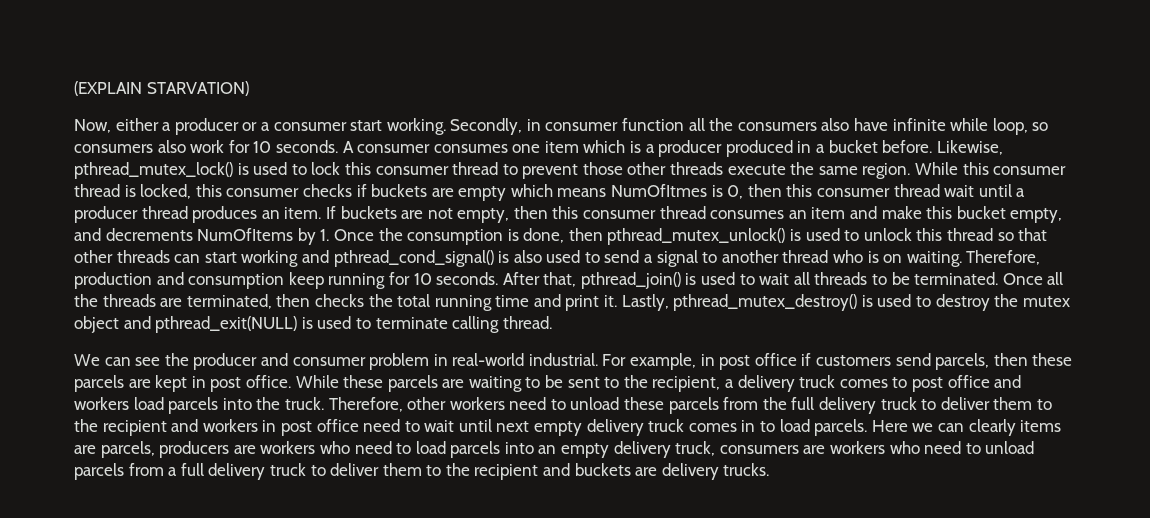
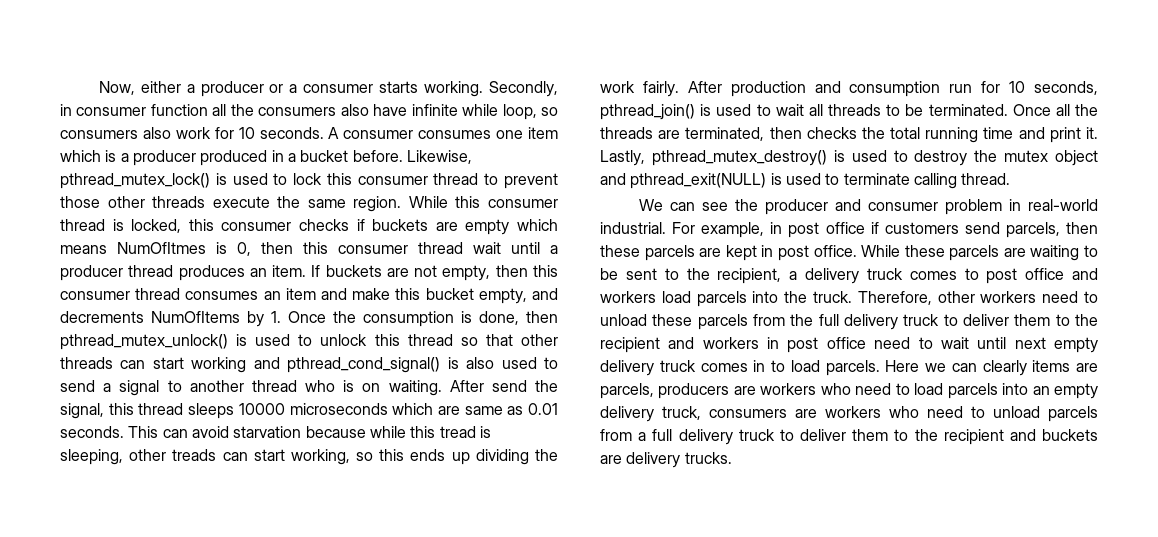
[74,81,249,96] (EXPLAIN STARVATION) // -> (98, 88) none
[350,120,383,131] start -> [379,81,419,93] starts
[966,250,1041,265] [74,272,577,289] Therefore, production and consumption keep running for 10 seconds. After that, -> [449,380,559,392] [60,403,558,419] [60,426,491,438] [60,449,558,465] [600,81,1098,97] After send the signal, this thread sleeps 10000 microseconds which are same as 0.01 seconds. This can avoid starvation because while this tread is sleeping, other treads can start working, so this ends up dividing the work fairly. After production and consumption run for 10 seconds,

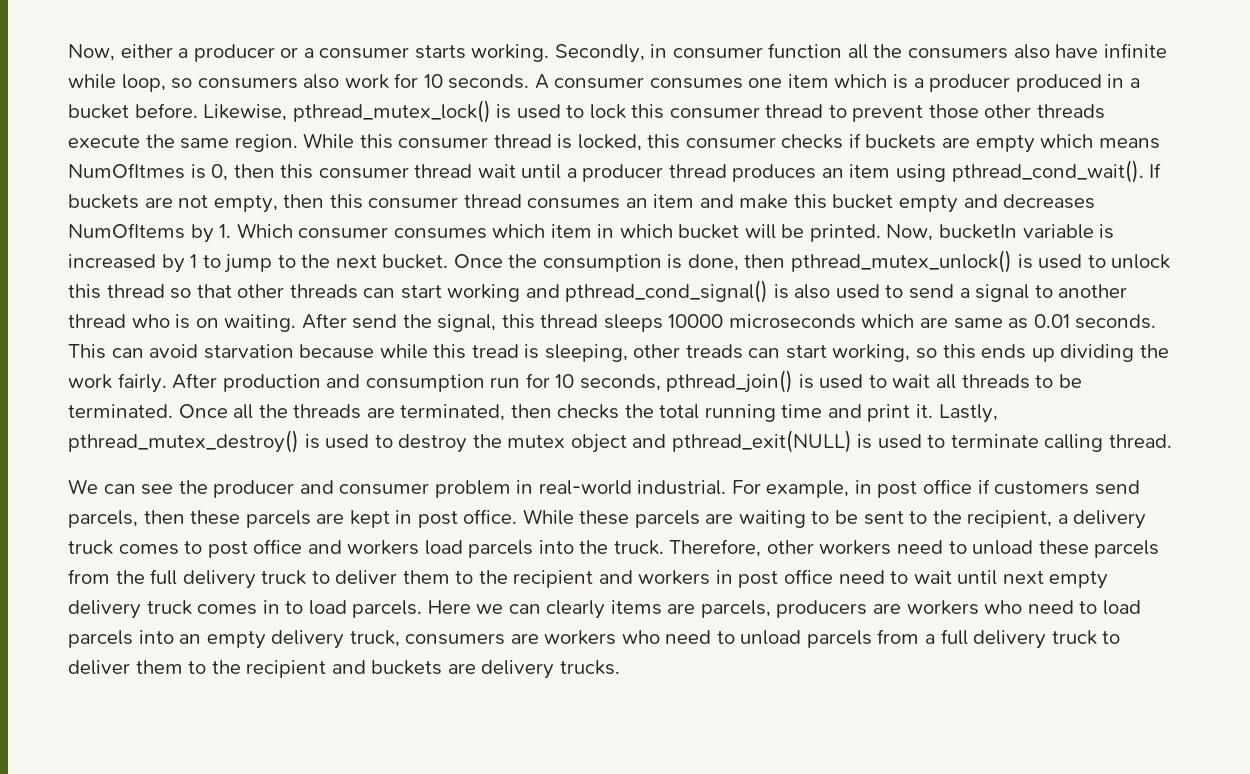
[272,265,307,277] item. -> [849,160,1144,183] item using pthread_cond_wait().
[478,288,558,304] [60,311,281,327] empty, and decrements NumOfItems by 1. -> [899,194,1096,213] [68,223,1115,243] [68,254,449,273] empty and decreases NumOfItems by 1. Which consumer consumes which item in which bucket will be printed. Now, bucketIn variable is increased by 1 to jump to the next bucket.

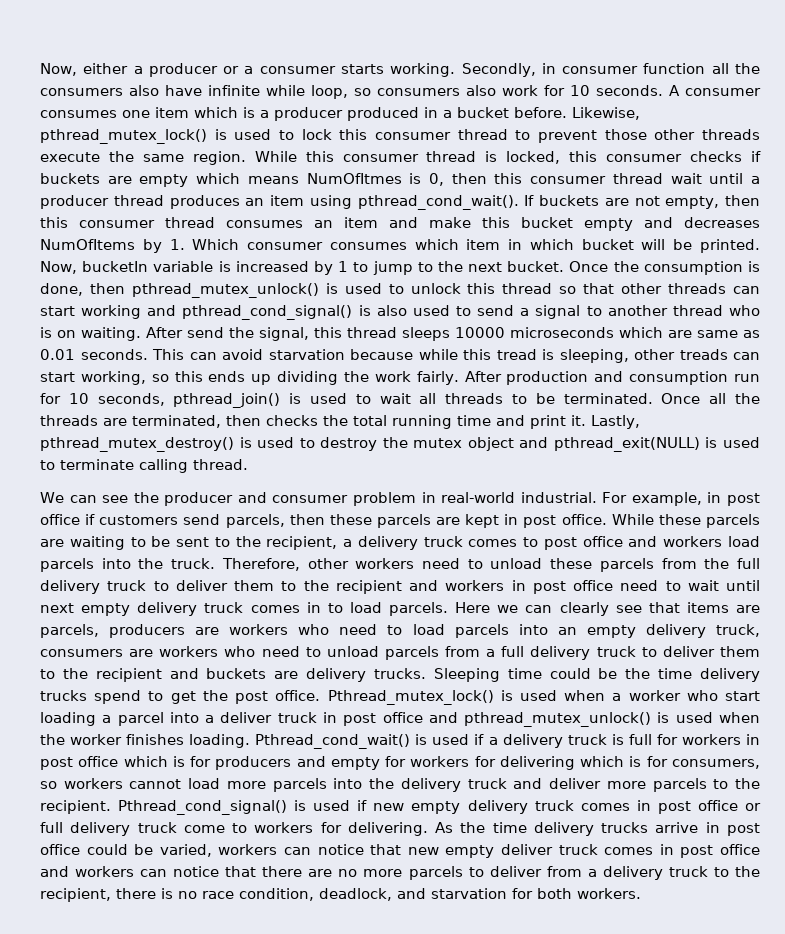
(606, 609) none -> [615,602,680,613] see that
(620, 667) none -> [433,668,760,682] [40,690,760,705] [40,712,761,727] [40,734,761,749] [40,756,760,770] [40,778,761,792] [40,800,762,815] [40,822,760,836] [40,844,761,858] [40,866,760,880] [40,888,641,902] Sleeping time could be the time delivery trucks spend to get the post office. Pthread_mutex_lock() is used when a worker who start loading a parcel into a deliver truck in post office and pthread_mutex_unlock() is used when the worker finishes loading. Pthread_cond_wait() is used if a delivery truck is full for workers in post office which is for producers and empty for workers for delivering which is for consumers, so workers cannot load more parcels into the delivery truck and deliver more parcels to the recipient. Pthread_cond_signal() is used if new empty delivery truck comes in post office or full delivery truck come to workers for delivering. As the time delivery trucks arrive in post office could be varied, workers can notice that new empty deliver truck comes in post office and workers can notice that there are no more parcels to deliver from a delivery truck to the recipient, there is no race condition, deadlock, and starvation for both workers.

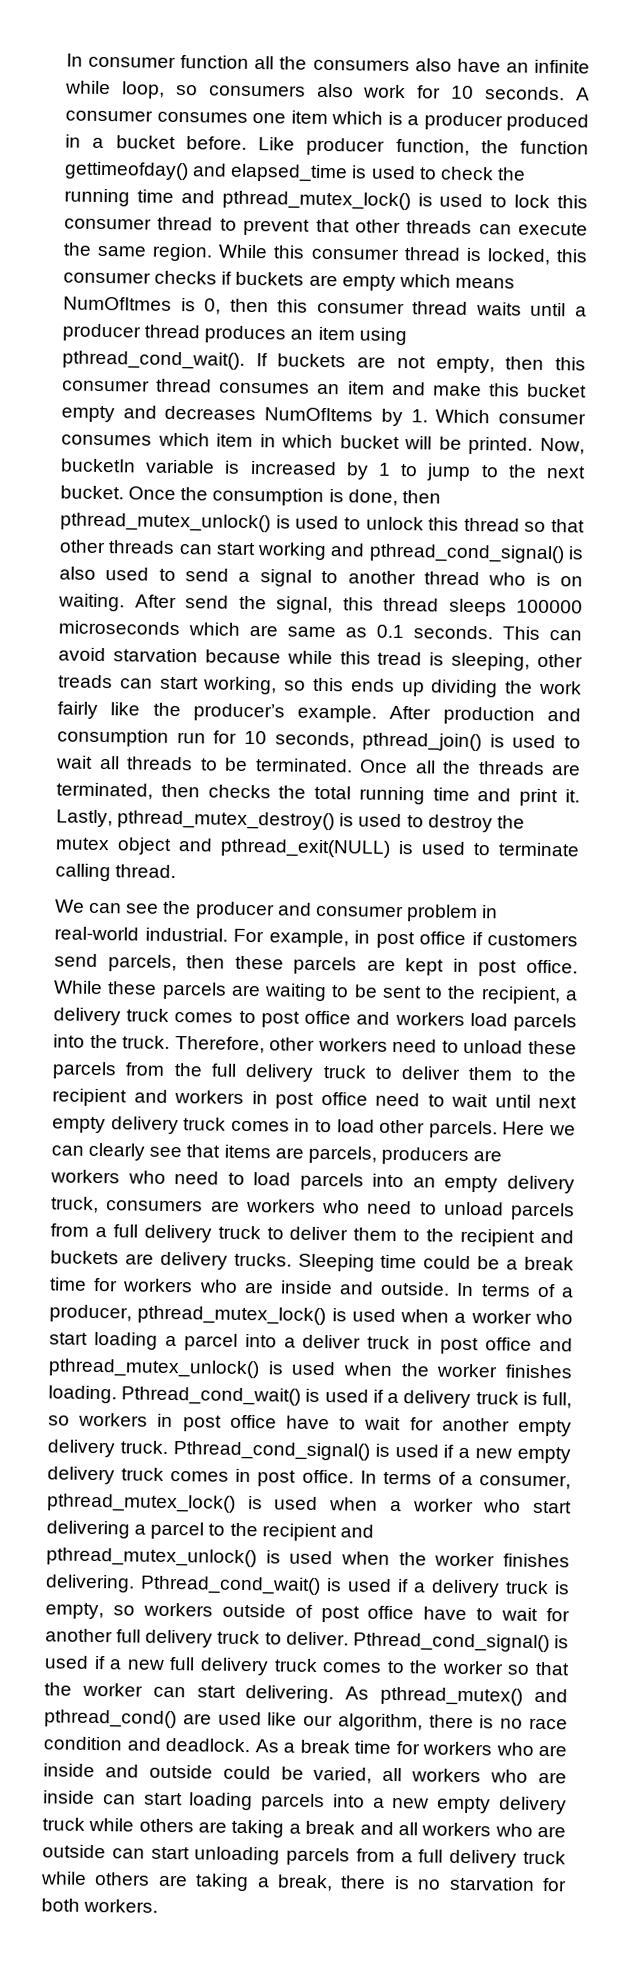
[40,63,556,77] Now, either a producer or a consumer starts working. Secondly, in -> [66,53,83,67] In
(202, 90) none -> [505,62,529,73] an
[572,107,640,120] Likewise, -> [258,137,589,156] [64,161,526,183] [64,188,215,207] Like producer function, the function gettimeofday() and elapsed_time is used to check the running time and
[604,129,760,140] those other threads -> [315,218,512,235] that other threads can
[670,173,702,184] wait -> [475,301,522,316] waits
[455,327,505,338] 10000 -> [516,599,583,614] 100000
[40,349,75,360] 0.01 -> [376,624,404,639] 0.1
[416,371,459,385] fairly. -> [57,701,378,723] fairly like the producer’s example.
(382, 607) none -> [379,1119,426,1134] other
[625,668,760,682] [40,690,494,705] the time delivery trucks spend to get the post office. Pthread_mutex_lock() -> [506,1256,575,1271] [49,1277,574,1298] [49,1304,327,1326] a break time for workers who are inside and outside. In terms of a producer, pthread_mutex_lock()
[628,734,761,745] [40,756,760,770] [40,778,761,792] [40,800,368,815] full for workers in post office which is for producers and empty for workers for delivering which is for consumers, so workers cannot load more parcels into the delivery truck and deliver more parcels to the recipient. Pthread_cond_signal() is used if -> [542,1392,572,1409] [48,1412,572,1437] [47,1439,471,1461] full, so workers in post office have to wait for another empty delivery truck. Pthread_cond_signal() is used if a
[697,800,762,811] [40,822,760,836] [40,844,761,858] [40,866,760,880] [40,888,426,902] office or full delivery truck come to workers for delivering. As the time delivery trucks arrive in post office could be varied, workers can notice that new empty deliver truck comes in post office and workers can notice that there are no more parcels to deliver from a delivery truck to the recipient, there is no race condition, deadlock, and -> [301,1469,572,1490] [47,1493,572,1514] [46,1520,374,1542] [46,1547,570,1568] [45,1574,570,1598] [45,1602,570,1623] [45,1628,569,1653] [44,1655,570,1676] [44,1682,568,1706] [44,1709,568,1732] [43,1736,567,1757] [43,1763,568,1784] [43,1790,567,1815] [42,1817,566,1838] [42,1844,566,1868] [40,1871,442,1892] office. In terms of a consumer, pthread_mutex_lock() is used when a worker who start delivering a parcel to the recipient and pthread_mutex_unlock() is used when the worker finishes delivering. Pthread_cond_wait() is used if a delivery truck is empty, so workers outside of post office have to wait for another full delivery truck to deliver. Pthread_cond_signal() is used if a new full delivery truck comes to the worker so that the worker can start delivering. As pthread_mutex() and pthread_cond() are used like our algorithm, there is no race condition and deadlock. As a break time for workers who are inside and outside could be varied, all workers who are inside can start loading parcels into a new empty delivery truck while others are taking a break and all workers who are outside can start unloading parcels from a full delivery truck while others are taking a break, there is no

